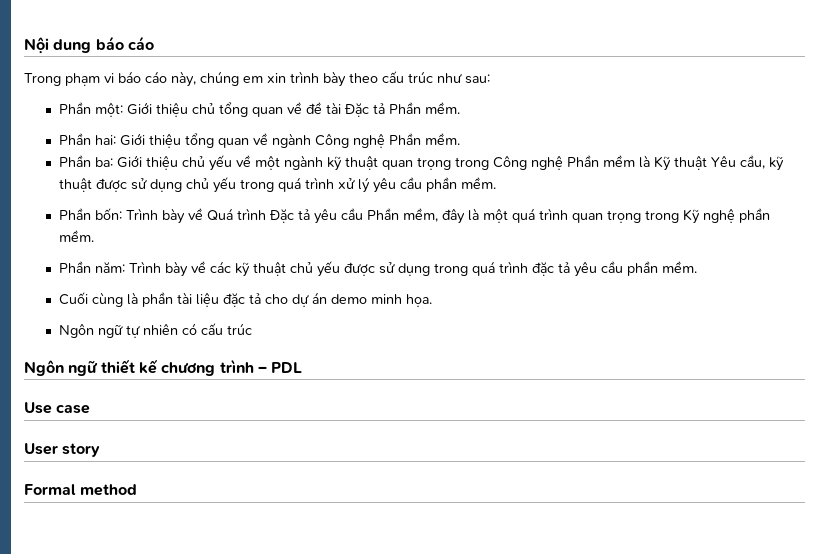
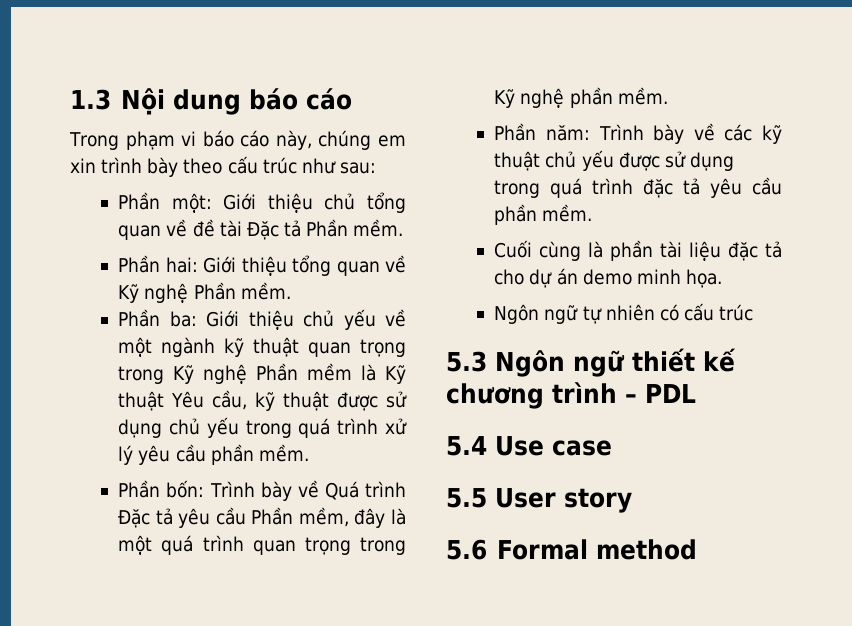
(24, 45) none -> [70,89,111,110] 1.3
[272,133,350,148] ngành Công -> [118,284,140,303] Kỹ
[493,156,528,170] Công -> [173,365,195,384] Kỹ
(253, 329) none -> [446,351,487,372] 5.3
(303, 367) none -> [446,436,487,456] 5.4
(91, 409) none -> [446,488,487,508] 5.5
(101, 450) none -> [446,539,487,560] 5.6

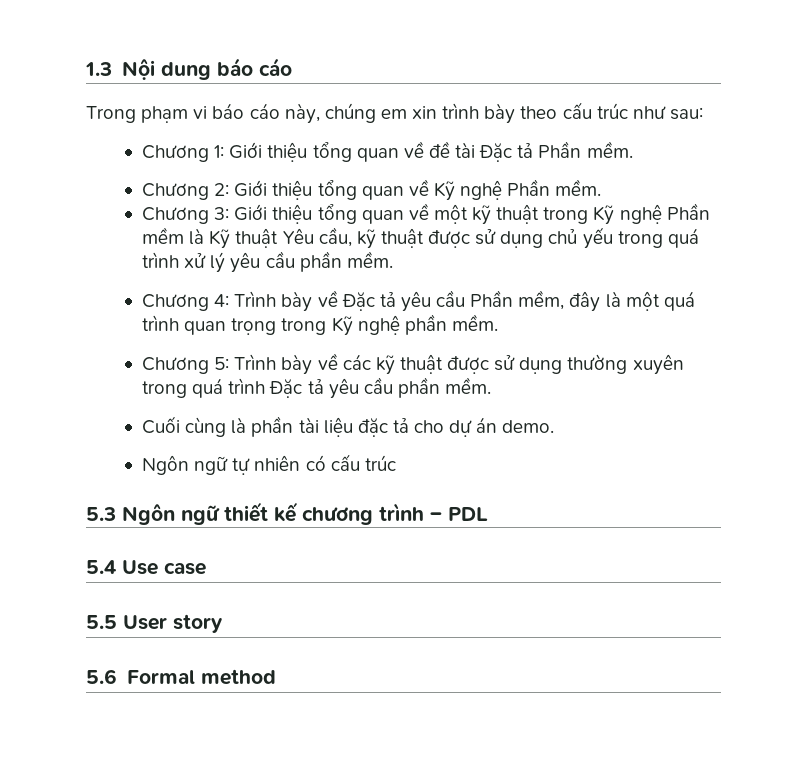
[118,192,356,213] Phần một: Giới thiệu chủ -> [142,142,308,162] Chương 1: Giới thiệu
[118,255,198,273] Phần hai: -> [142,183,230,200] Chương 2:
[118,309,376,330] Phần ba: Giới thiệu chủ yếu -> [142,204,404,224] Chương 3: Giới thiệu tổng quan
[161,337,406,357] ngành kỹ thuật quan trọng -> [472,204,540,225] kỹ thuật
[118,480,406,501] Phần bốn: Trình bày về Quá trình -> [142,290,338,312] Chương 4: Trình bày về
[494,123,590,141] Phần năm: -> [142,357,230,374] Chương 5:
[545,150,734,171] [494,178,674,198] chủ yếu được sử dụng trong quá trình đặc -> [447,354,684,375] [142,378,303,398] được sử dụng thường xuyên trong quá trình Đặc
[582,269,722,288] demo minh họa. -> [502,420,555,433] demo.

